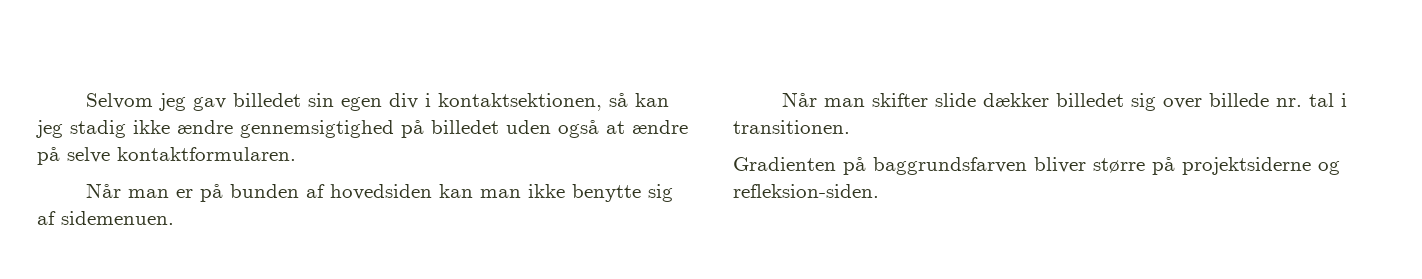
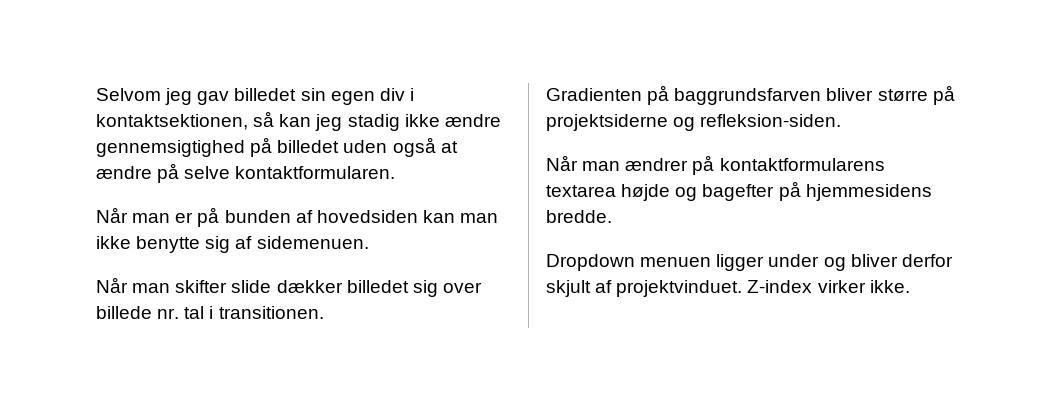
(879, 191) none -> [546,155,885,175] [546,181,932,201] [546,210,612,223] [546,254,953,271] [546,280,910,297] // Når man ændrer på kontaktformularens textarea højde og bagefter på hjemmesidens bredde. // Dropdown menuen ligger under og bliver derfor skjult af projektvinduet. Z-index virker ikke.

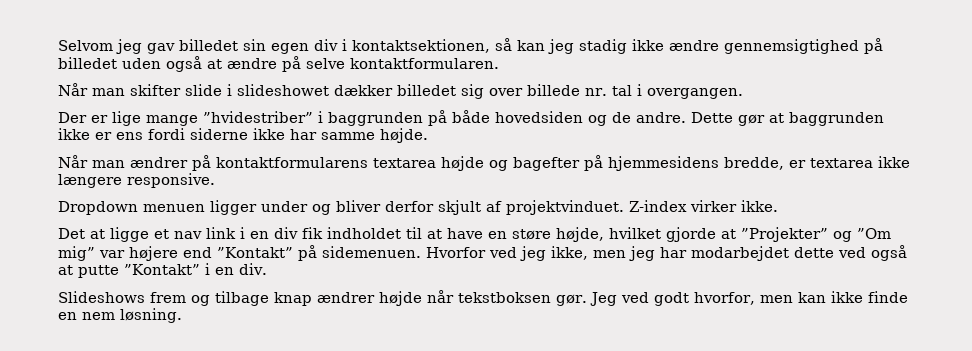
[96,207,499,227] [96,236,369,253] // Når man er på bunden af hovedsiden kan man ikke benytte sig af sidemenuen. -> (499, 63) none
(272, 286) none -> [227,84,329,96] i slideshowet
[218,306,324,319] [546,85,955,105] [546,114,842,131] transitionen. // Gradienten på baggrundsfarven bliver større på projektsiderne og refleksion-siden. -> [646,88,743,99] [58,110,884,126] [58,128,428,143] overgangen. // Der er lige mange ”hvidestriber” i baggrunden på både hovedsiden og de andre. Dette gør at baggrunden ikke er ens fordi siderne ikke har samme højde.
[546,210,612,223] bredde. -> [724,156,910,170] [58,173,215,188] bredde, er textarea ikke længere responsive.
(910, 286) none -> [58,227,891,242] [58,245,907,261] [58,263,267,278] [58,290,908,306] [58,308,182,323] // Det at ligge et nav link i en div fik indholdet til at have en støre højde, hvilket gjorde at ”Projekter” og ”Om mig” var højere end ”Kontakt” på sidemenuen. Hvorfor ved jeg ikke, men jeg har modarbejdet dette ved også at putte ”Kontakt” i en div. // Slideshows frem og tilbage knap ændrer højde når tekstboksen gør. Jeg ved godt hvorfor, men kan ikke finde en nem løsning.

